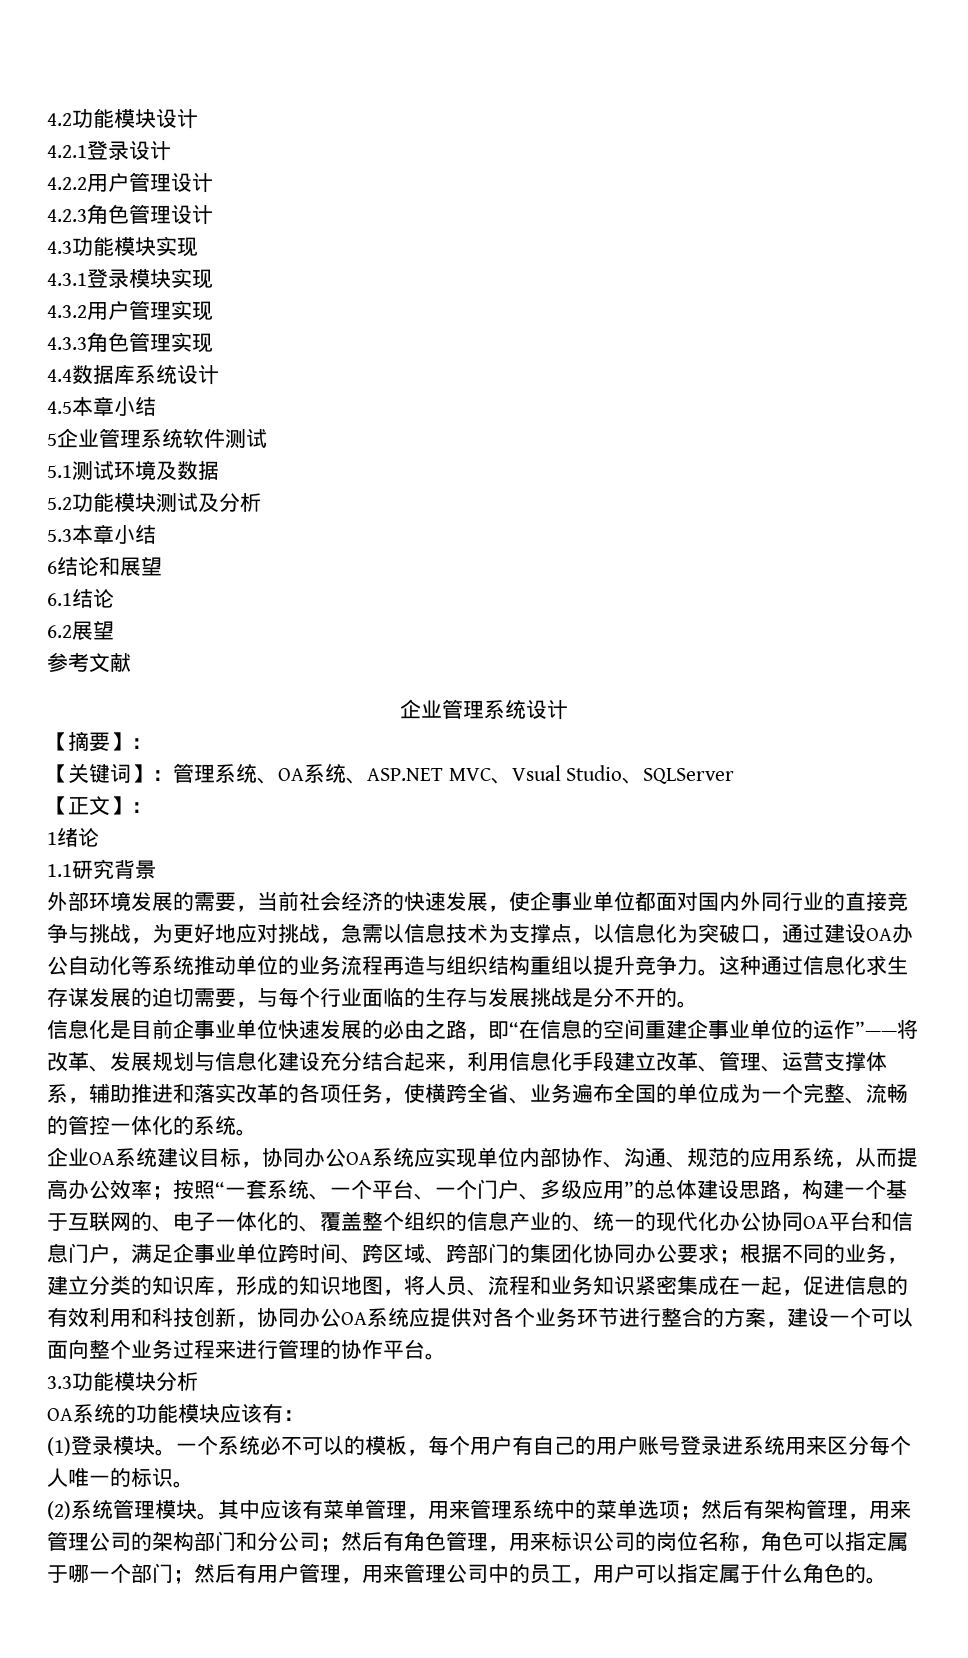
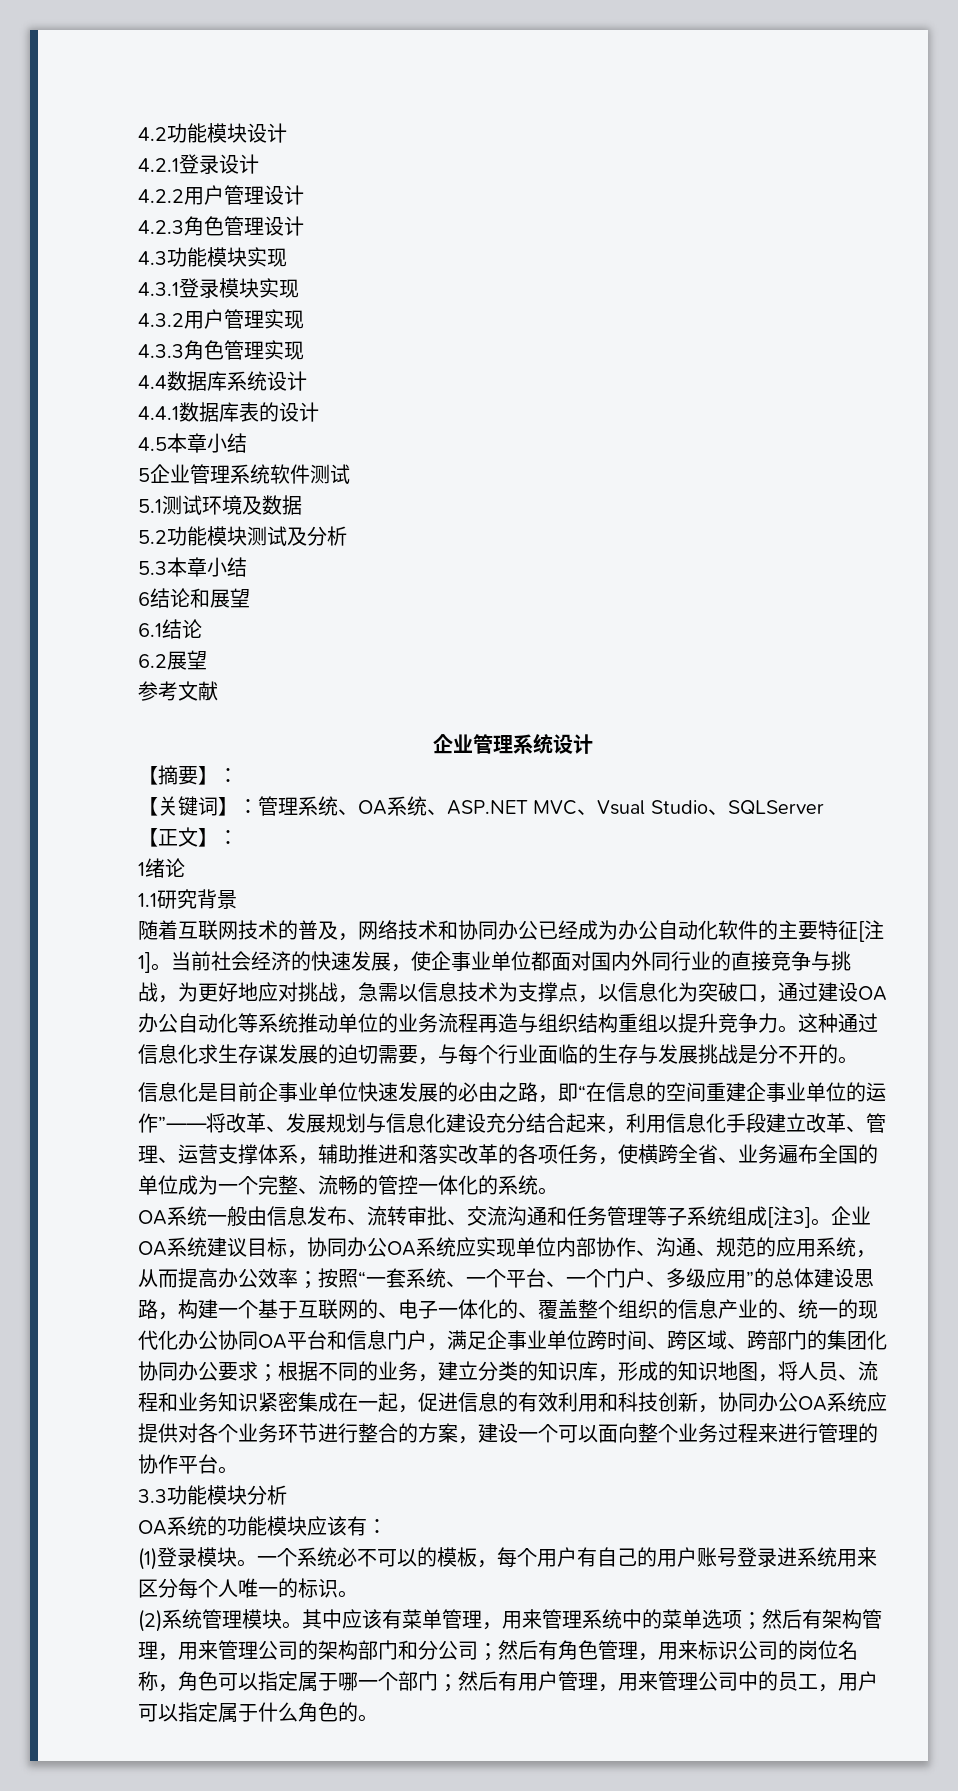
(219, 375) none -> [138,402,319,422] // 4.4.1数据库表的设计
[47,891,257,912] 外部环境发展的需要， -> [138,920,884,942] [138,952,171,973] 随着互联网技术的普及，网络技术和协同办公已经成为办公自动化软件的主要特征[注1]。
(257, 1132) none -> [138,1206,831,1228] OA系统一般由信息发布、流转审批、交流沟通和任务管理等子系统组成[注3]。

